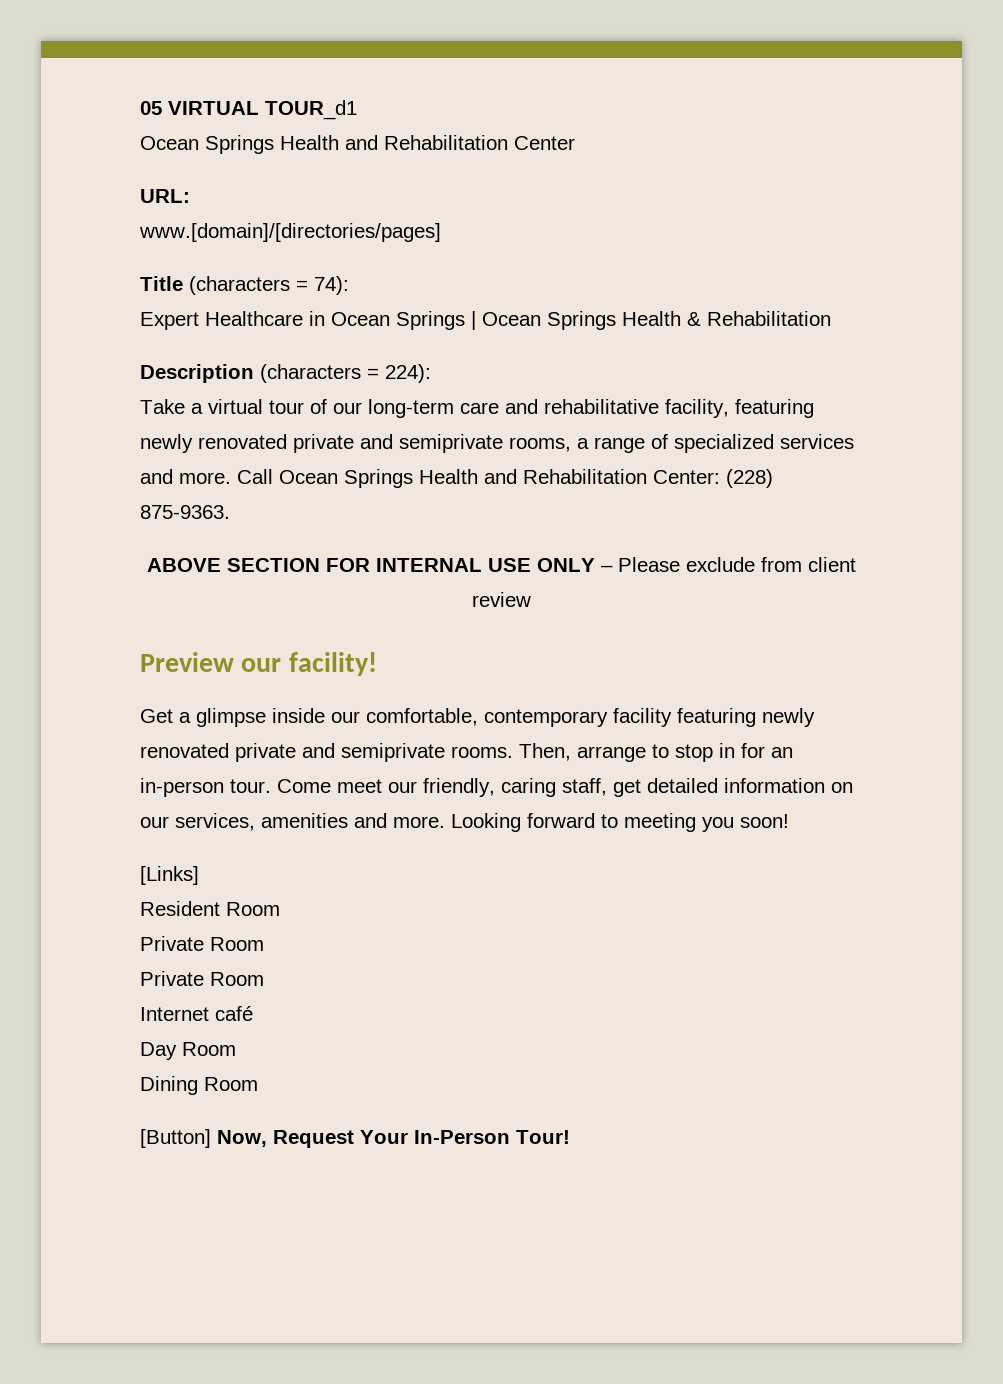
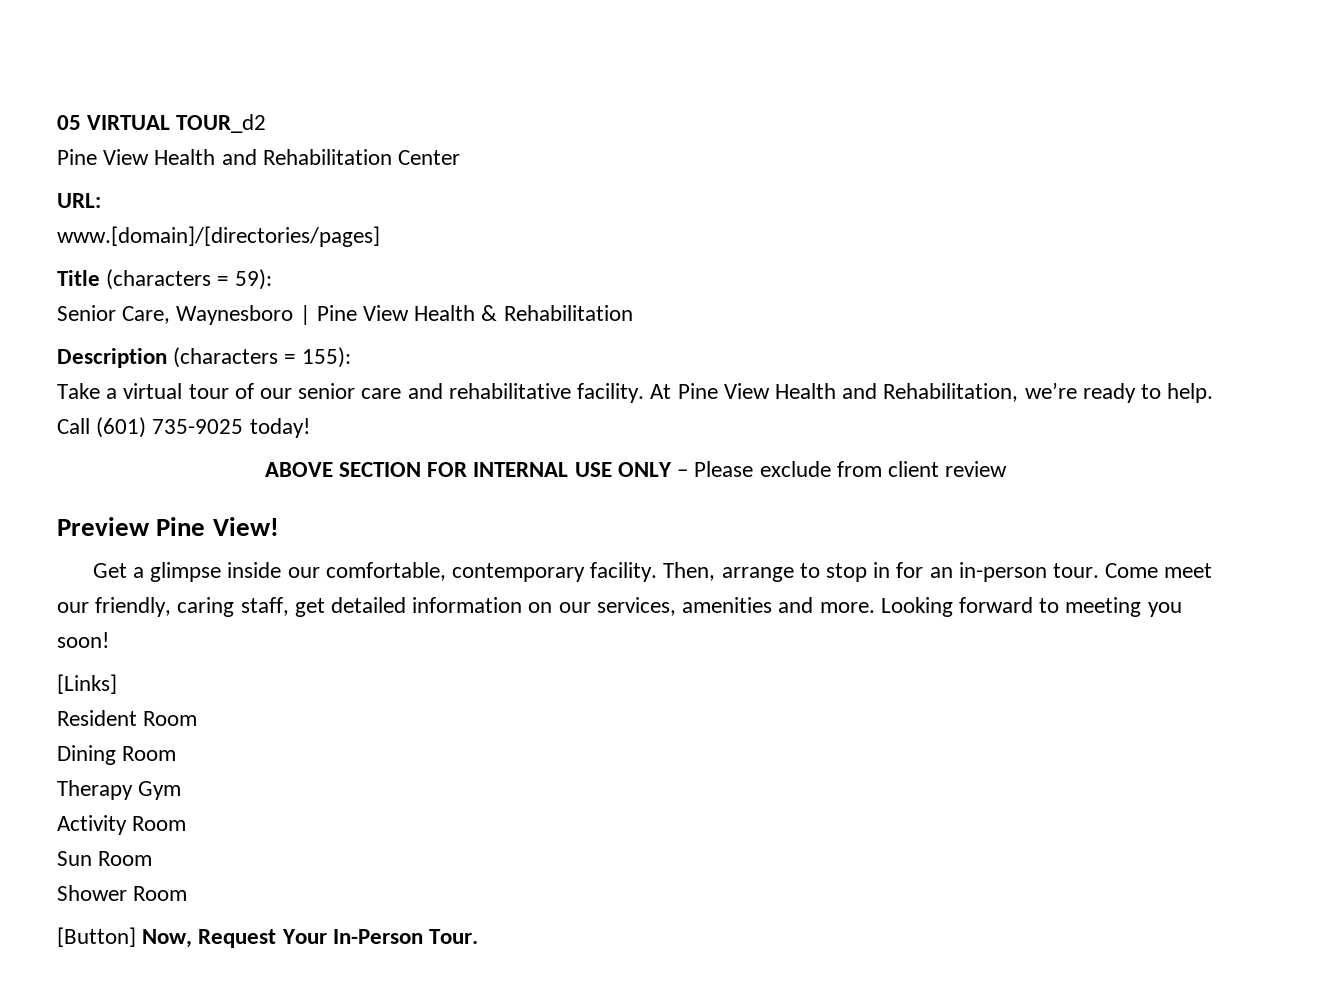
[265,100,357,120] [140,135,274,154] TOUR_d1 // Ocean Springs -> [176,114,267,133] [57,149,150,165] TOUR_d2 // Pine View
[314,276,349,295] [140,311,616,330] 74): // Expert Healthcare in Ocean Springs | Ocean Springs -> [234,269,272,290] [57,305,410,325] 59): // Senior Care, Waynesboro | Pine View
[385,364,431,383] 224): -> [301,347,351,368] 155):
[368,399,454,418] long-term -> [298,383,356,399] senior
[665,399,814,418] [140,434,854,453] [140,469,773,488] [140,505,230,519] facility, featuring newly renovated private and semiprivate rooms, a range of specialized services and more. Call Ocean Springs Health and Rehabilitation Center: (228) 875-9363. -> [577,382,1214,403] [57,417,310,438] facility. At Pine View Health and Rehabilitation, we’re ready to help. Call (601) 735-9025 today!
[241,652,377,676] our facility! -> [156,517,279,536] Pine View!
[613,708,815,727] [140,743,513,762] facility featuring newly renovated private and semiprivate rooms. -> [590,562,658,582] facility.
[140,936,264,951] [140,971,264,986] [140,1006,253,1021] [140,1042,236,1060] [140,1076,198,1095] Private Room // Private Room // Internet café // Day Room // Dining -> [57,745,177,765] [57,780,182,800] [57,815,187,835] [57,851,153,866] [57,885,127,901] Dining Room // Therapy Gym // Activity Room // Sun Room // Shower
[516,1130,570,1144] Tour! -> [429,929,479,944] Tour.

